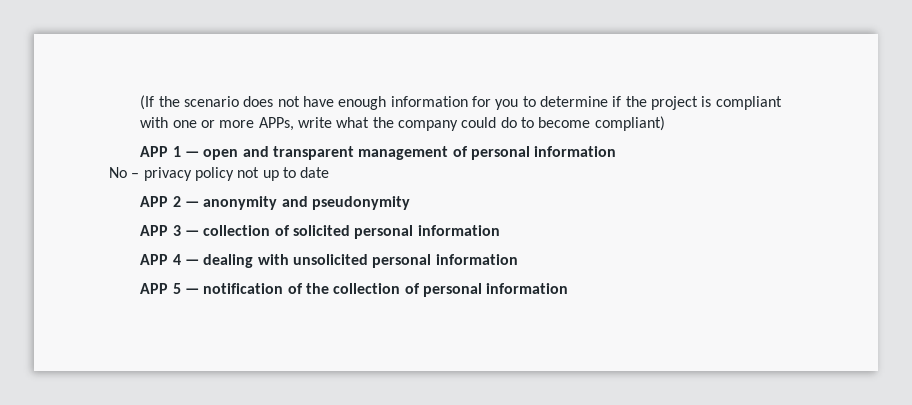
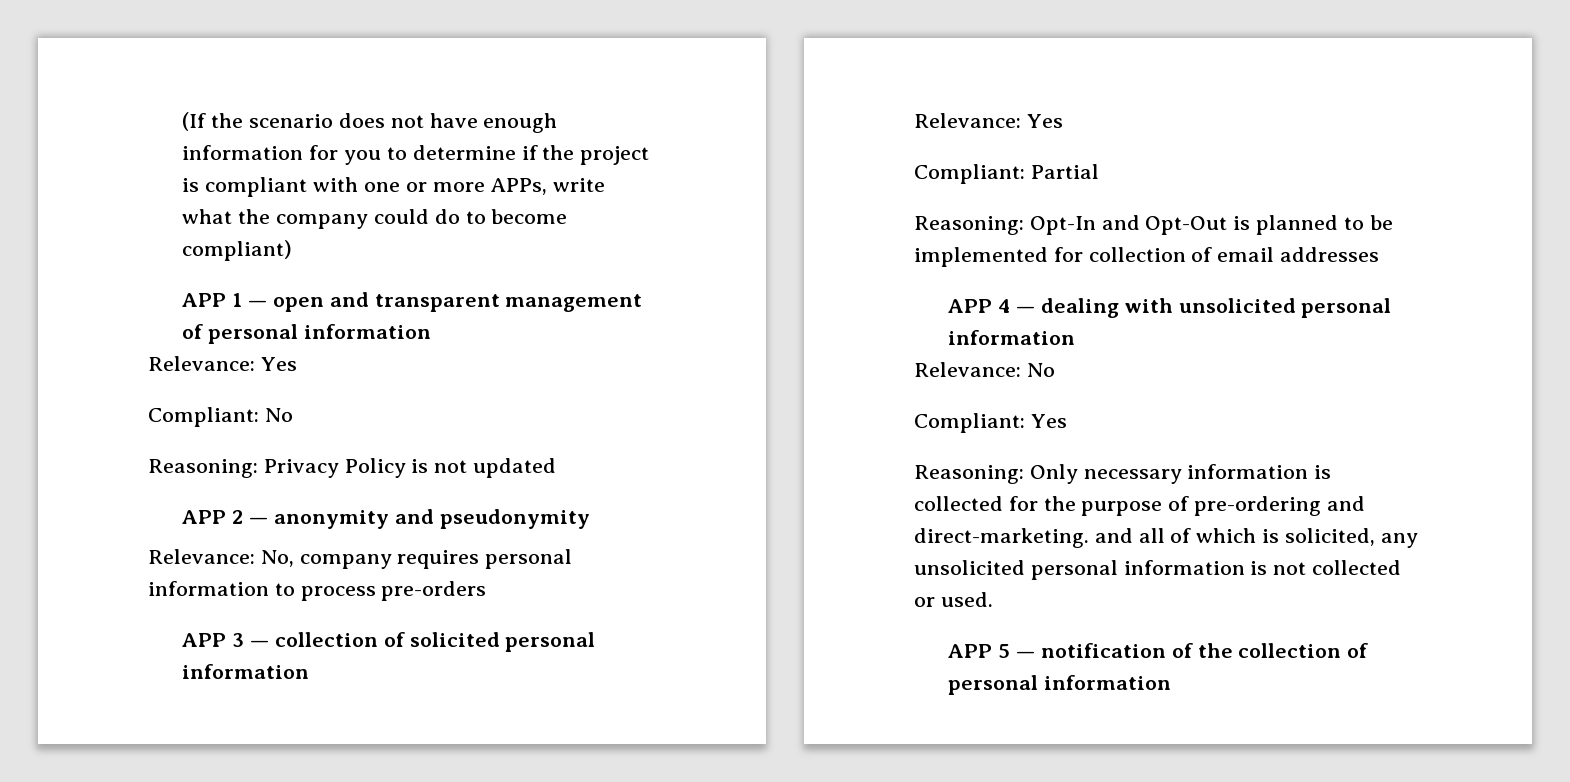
[109,167,330,181] No – privacy policy not up to date -> [148,356,297,371] [148,407,293,427] [148,458,557,478] Relevance: Yes // Compliant: No // Reasoning: Privacy Policy is not updated
(411, 203) none -> [148,549,573,569] [148,581,487,601] // Relevance: No, company requires personal information to process pre-orders
(500, 230) none -> [914,113,1063,128] [914,164,1099,184] [914,215,1393,235] [914,247,1380,267] // Relevance: Yes // Compliant: Partial // Reasoning: Opt-In and Opt-Out is planned to be implemented for collection of email addresses
(518, 259) none -> [914,362,1055,377] [914,413,1067,433] [914,464,1332,484] [914,496,1365,516] [914,528,1418,548] [914,560,1402,580] [914,592,993,607] // Relevance: No // Compliant: Yes // Reasoning: Only necessary information is collected for the purpose of pre-ordering and direct-marketing. and all of which is solicited, any unsolicited personal information is not collected or used.

